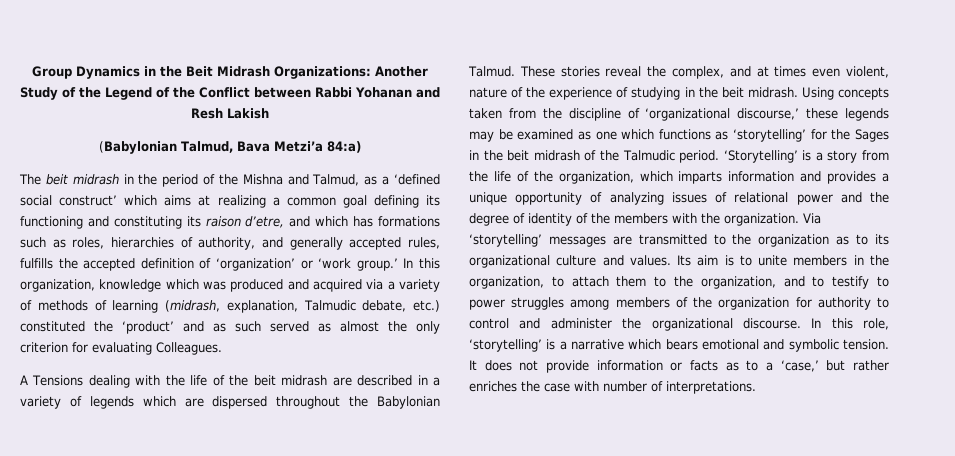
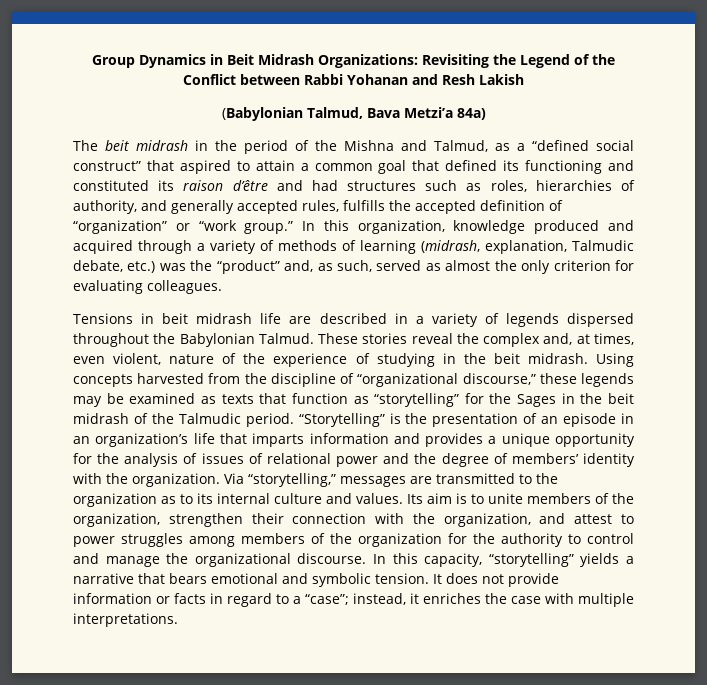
[160,66,182,77] the -> (223, 59) none
[375,66,428,77] [20,87,77,100] Another Study of -> [422,54,489,68] Revisiting
[326,141,361,153] 84:a) -> [456,108,486,120] 84a)
[394,174,441,185] [20,195,266,208] ‘defined social construct’ which aims at realizing -> [531,140,634,151] [73,160,295,174] “defined social construct” that aspired to attain
[373,195,419,208] defining -> [412,160,498,171] that defined
[113,216,182,229] constituting -> [73,180,149,191] constituted
[245,216,441,228] d’etre, and which has formations -> [232,180,417,191] d’être and had structures
[216,258,398,271] ‘organization’ or ‘work group.’ -> [73,220,294,234] “organization” or “work group.”
[165,279,226,290] which was -> (526, 227) none
[366,279,384,290] via -> [138,240,193,254] through
[20,321,261,334] constituted the ‘product’ and as such -> [159,260,372,274] was the “product” and, as such,
[156,342,222,355] [20,375,328,388] Colleagues. // A Tensions dealing with the life of the beit midrash -> [147,280,222,294] [73,313,282,324] colleagues. // Tensions in beit midrash life
[142,396,204,407] which are -> (559, 320) none
[671,66,807,79] complex, and at times -> [483,333,635,347] complex and, at times,
[469,108,502,119] taken -> [137,373,205,384] harvested
[645,108,800,121] ‘organizational discourse,’ -> [357,373,536,387] “organizational discourse,”
[595,129,807,142] one which functions as ‘storytelling’ -> [221,393,460,407] texts that function as “storytelling”
[723,150,889,163] [469,171,673,184] ‘Storytelling’ is a story from the life of the organization, which -> [298,413,634,427] [73,433,247,447] “Storytelling” is the presentation of an episode in an organization’s life that
[590,192,664,205] of analyzing -> [73,453,198,467] for the analysis of
[528,213,668,226] identity of the members -> [511,453,635,467] members’ identity
[469,234,542,247] ‘storytelling’ -> [248,473,336,487] “storytelling,”
[469,255,550,268] organizational -> [217,493,270,504] internal
[853,255,889,266] [469,276,667,289] in the organization, to attach them to -> [595,493,634,504] [73,513,405,527] of the organization, strengthen their connection with
[812,276,870,289] to testify -> [574,514,613,524] attest
(812, 302) none -> [473,533,495,544] the
[550,318,612,329] administer -> [105,556,160,567] manage
[863,318,889,330] [469,339,556,352] role, ‘storytelling’ is -> [424,553,620,567] capacity, “storytelling” yields
[628,339,662,350] which -> [138,573,165,584] that
[725,360,890,372] as to a ‘case,’ but rather -> [210,593,419,607] in regard to a “case”; instead, it
[603,381,663,392] number of -> [578,593,634,607] multiple

